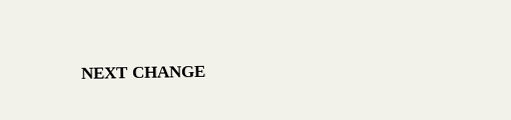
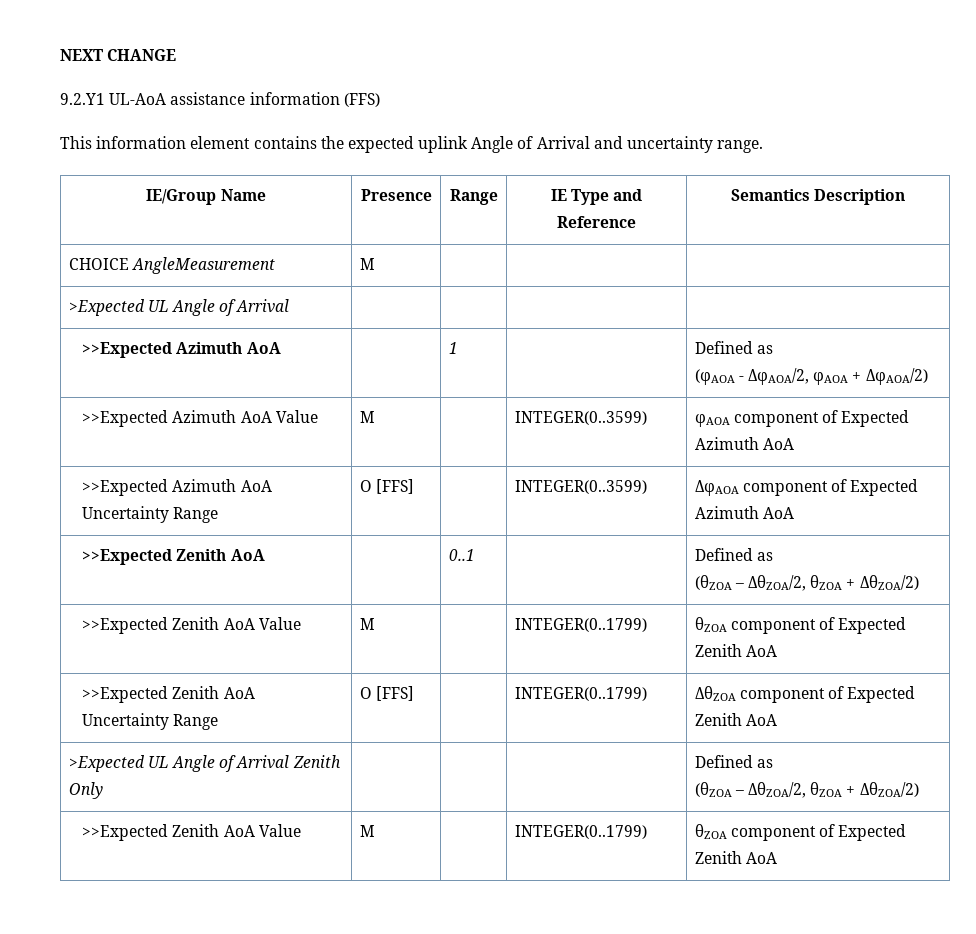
(206, 72) none -> [60,92,380,107] [60,136,764,153] [146,189,266,205] [360,189,432,201] [449,189,498,205] [550,189,643,205] [557,216,636,228] [730,189,906,205] [68,257,275,274] [359,258,375,270] [68,299,290,316] [82,342,281,358] [448,342,458,354] [694,341,773,354] [694,368,928,385] [82,410,318,427] [359,411,375,423] [514,411,647,425] [694,410,910,427] [694,437,794,450] [82,479,272,496] [82,506,219,523] [359,479,414,494] [514,480,647,494] [694,479,919,496] [694,506,794,519] [82,549,265,565] [448,549,475,561] [694,548,773,561] [694,575,919,591] [82,617,301,634] [359,618,375,630] [514,618,647,632] [694,617,907,634] [694,644,777,657] [82,686,255,703] [82,713,219,730] [359,686,414,701] [514,687,647,701] [694,686,916,703] [694,713,777,726] [68,755,341,772] [68,782,103,799] [694,755,773,768] [694,782,919,798] [82,824,301,841] [359,825,375,837] [514,825,647,839] [694,824,907,841] [694,851,777,864] // 9.2.Y1 UL-AoA assistance information (FFS) // This information element contains the expected uplink Angle of Arrival and uncertainty range. // IE/Group Name | Presence | Range | IE Type and Reference | Semantics Description // CHOICE AngleMeasurement | M | | | // >Expected UL Angle of Arrival | | | | // >>Expected Azimuth AoA | | 1 | | Defined as // (φAOA - ΔφAOA/2, φAOA + ΔφAOA/2) // >>Expected Azimuth AoA Value | M | | INTEGER(0..3599) | φAOA component of Expected Azimuth AoA // >>Expected Azimuth AoA Uncertainty Range | O [FFS] | | INTEGER(0..3599) | ΔφAOA component of Expected Azimuth AoA // >>Expected Zenith AoA | | 0..1 | | Defined as // (θZOA – ΔθZOA/2, θZOA + ΔθZOA/2) // >>Expected Zenith AoA Value | M | | INTEGER(0..1799) | θZOA component of Expected Zenith AoA // >>Expected Zenith AoA Uncertainty Range | O [FFS] | | INTEGER(0..1799) | ΔθZOA component of Expected Zenith AoA // >Expected UL Angle of Arrival Zenith Only | | | | Defined as // (θZOA – ΔθZOA/2, θZOA + ΔθZOA/2) // >>Expected Zenith AoA Value | M | | INTEGER(0..1799) | θZOA component of Expected Zenith AoA

